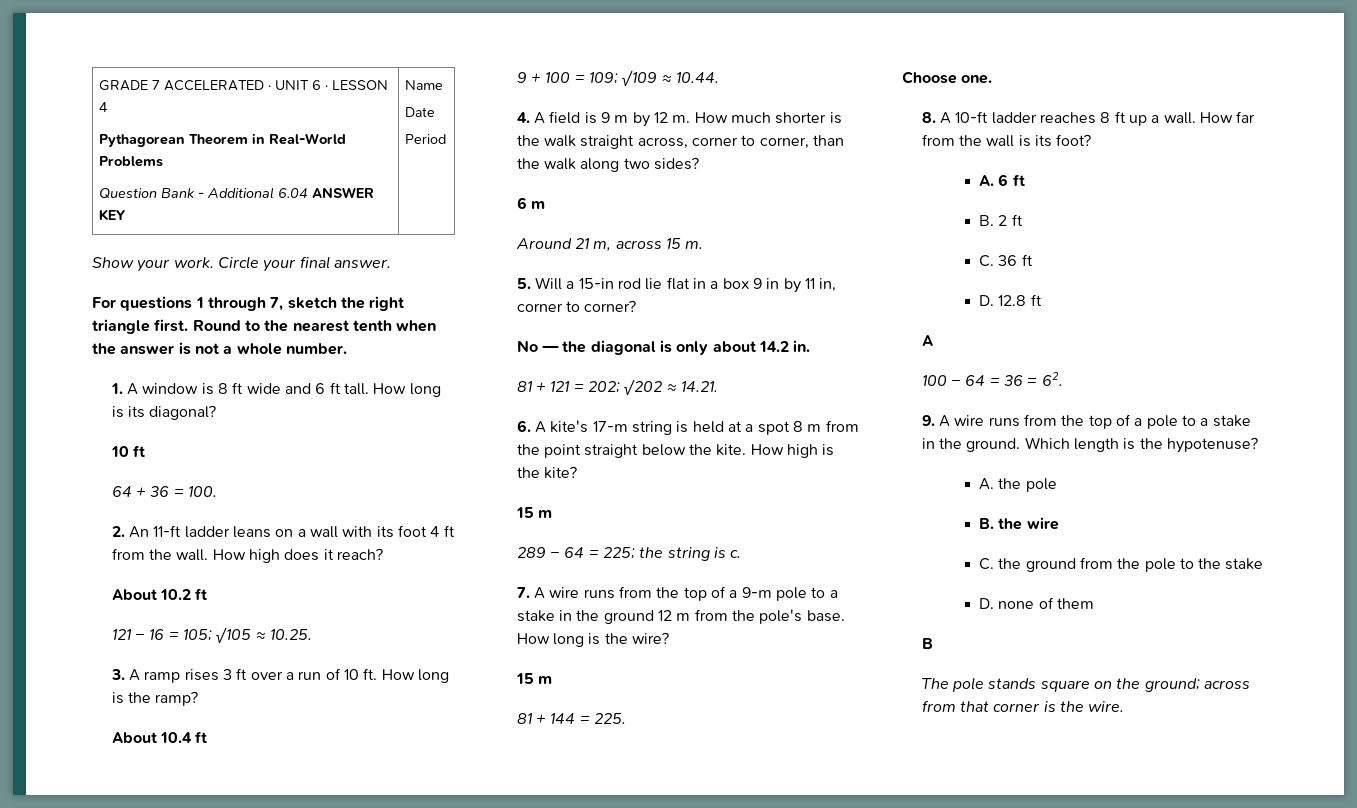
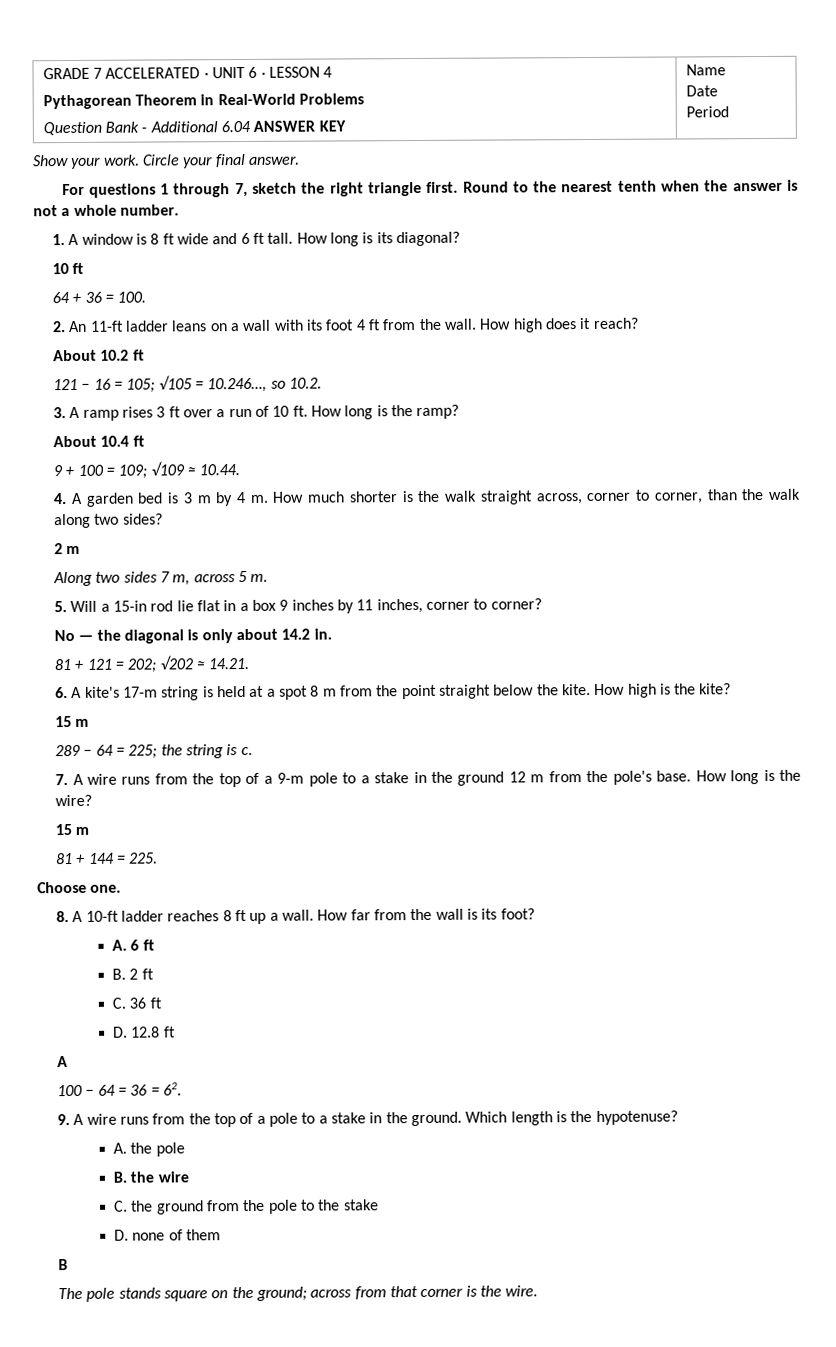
[255,629,313,640] ≈ 10.25. -> [195,377,322,393] = 10.246…, so 10.2.
[549,111,611,124] field is 9 -> [85,492,193,507] garden bed is 3
[654,112,669,123] 12 -> [235,491,246,504] 4
[516,197,546,209] [515,238,591,249] 6 m // Around 21 -> [54,543,81,555] [53,571,171,587] 2 m // Along two sides 7
[666,238,682,249] 15 -> [238,570,248,583] 5
[766,278,780,289] in -> [291,599,334,611] inches
[819,278,837,292] in, -> [376,598,423,614] inches,

